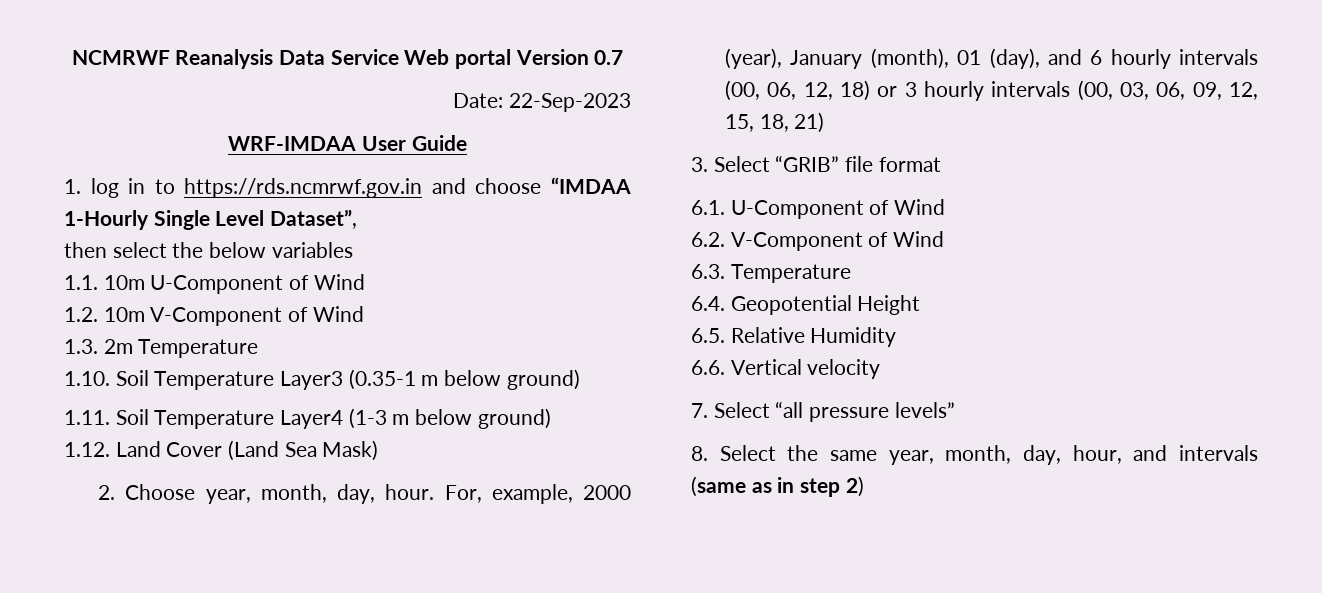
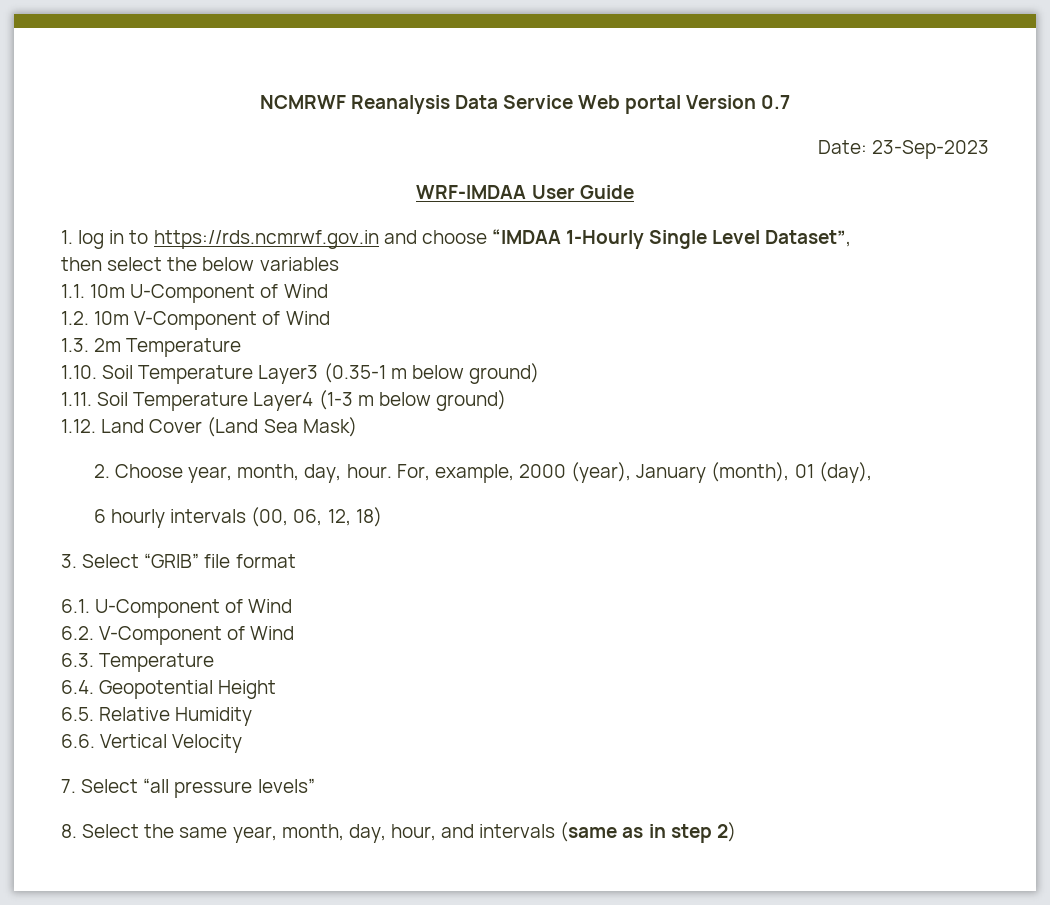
[509,93,631,112] 22-Sep-2023 -> [872,140,989,159] 23-Sep-2023
[1047,49,1082,65] and -> (872, 472) //
[877,80,1258,101] [725,112,825,133] or 3 hourly intervals (00, 03, 06, 09, 12, 15, 18, 21) -> (382, 517) none
[807,359,881,379] velocity -> [172,734,243,753] Velocity

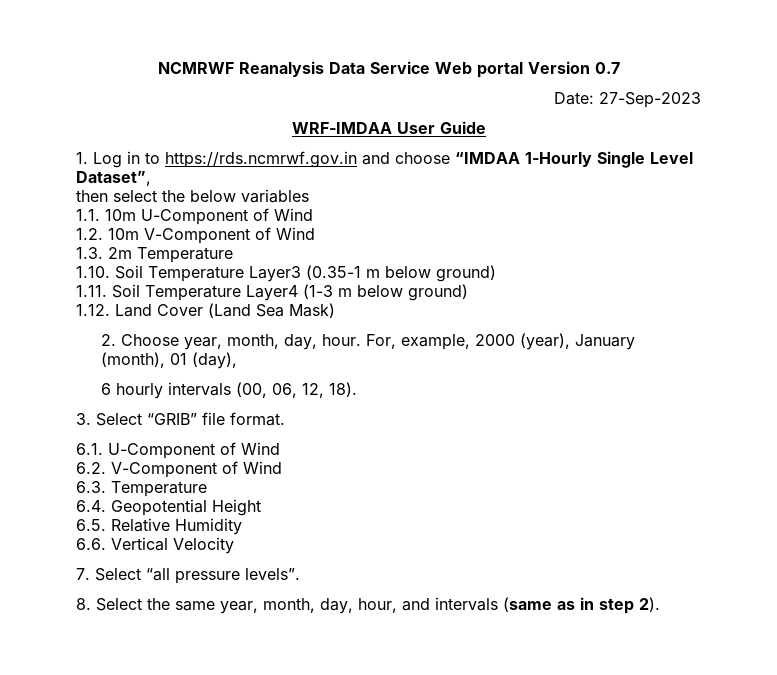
[872,140,989,159] 23-Sep-2023 -> [599,92,701,108] 27-Sep-2023
[78,230,105,249] log -> [93,152,122,168] Log
[355,507,382,527] 18) -> [329,382,358,397] 18).
[235,554,296,568] format -> [230,412,285,426] format.
[257,778,315,793] levels” -> [245,568,300,580] levels”.
[716,822,736,842] 2) -> [639,597,660,612] 2).

